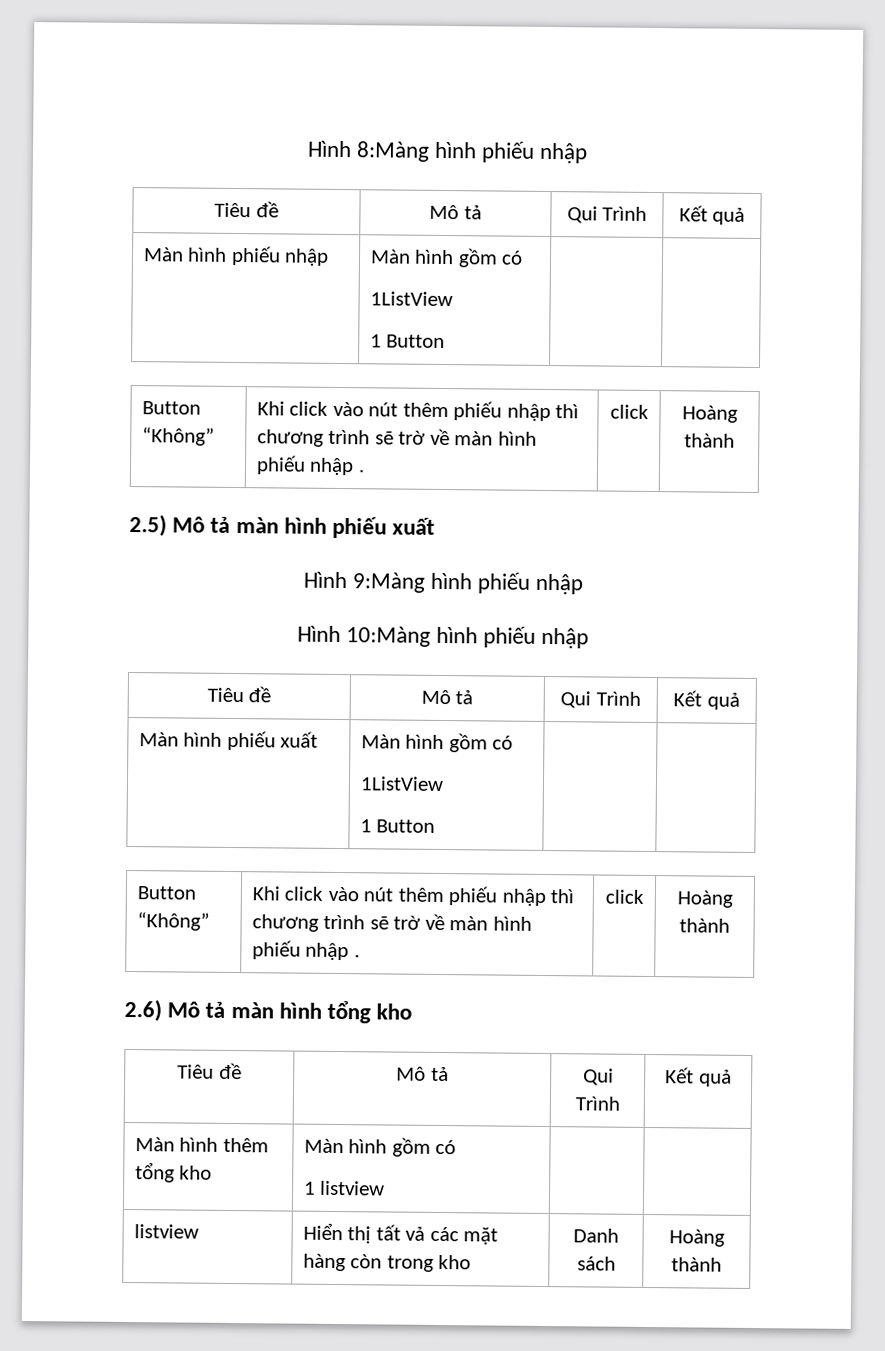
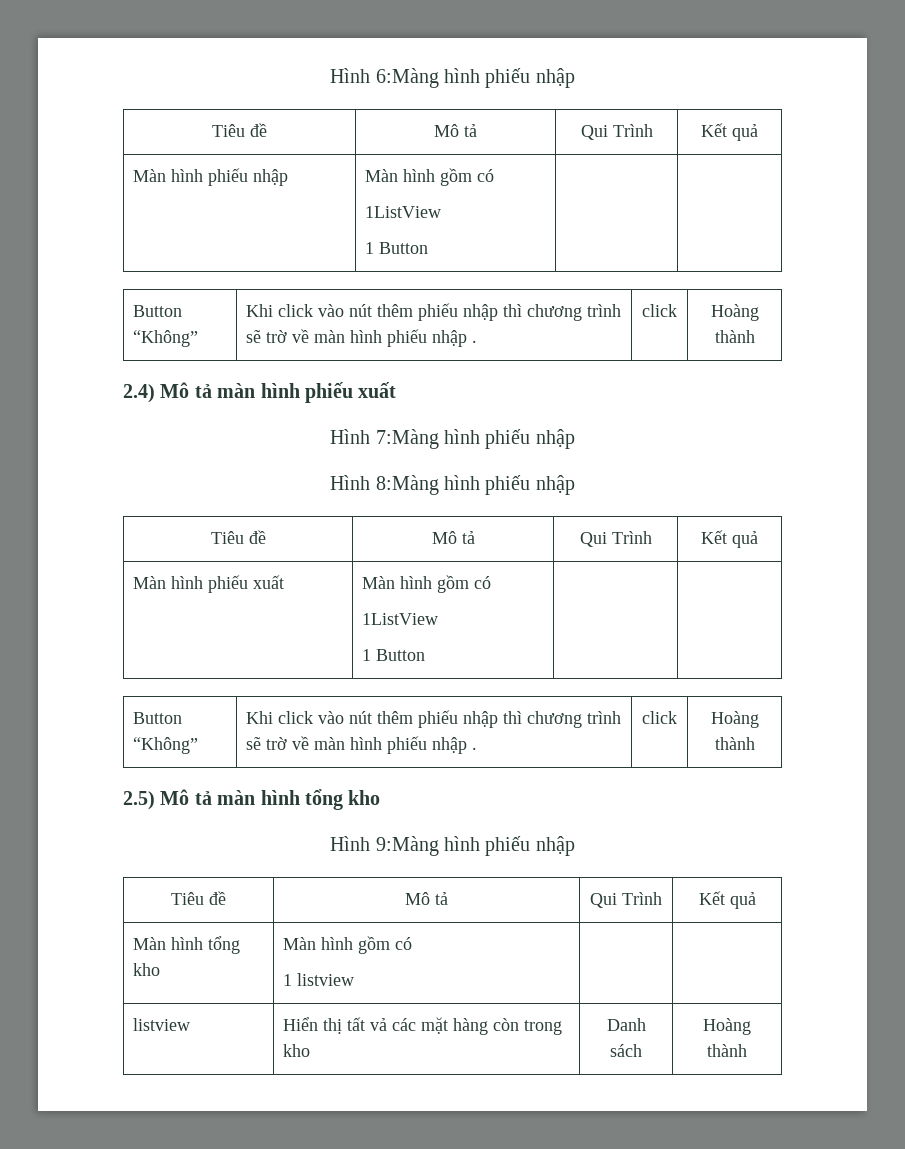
[306,140,430,162] Hình 8:Màng -> [330,68,439,88] Hình 6:Màng
[129,513,167,537] 2.5) -> [123,384,155,403] 2.4)
[351,572,425,593] 9:Màng -> [375,429,439,449] 7:Màng
[345,626,431,647] 10:Màng -> [375,475,439,495] 8:Màng
[124,998,162,1022] 2.6) -> [123,791,155,810] 2.5)
(413, 1011) none -> [330,836,575,856] // Hình 9:Màng hình phiếu nhập
[222,1137,269,1153] thêm -> (204, 943) none

